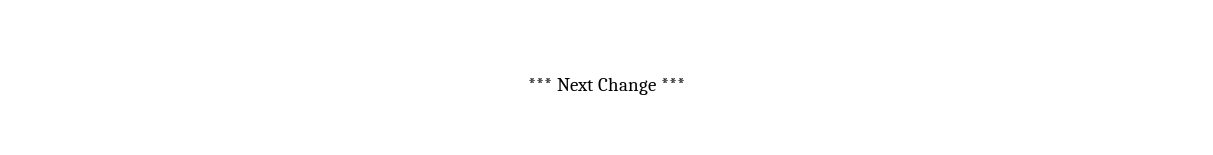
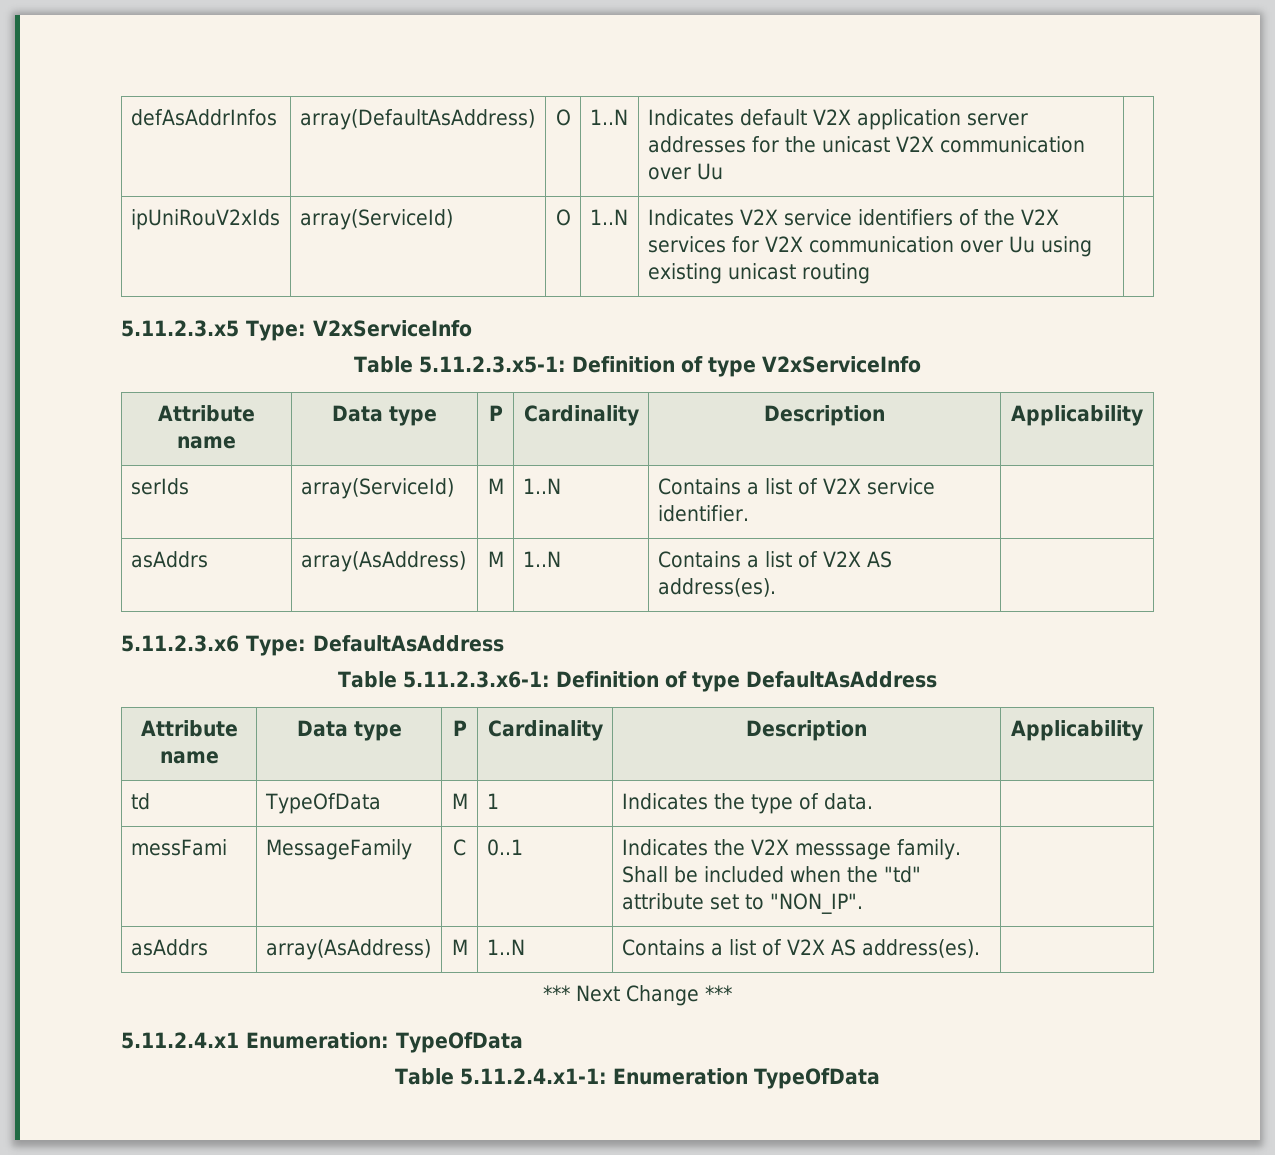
[527,77,686,95] *** Next Change *** -> [130,109,277,126] [299,109,535,130] [555,109,571,126] [589,109,628,125] [647,109,1028,130] [647,136,1085,153] [647,163,723,180] [130,209,280,230] [299,209,453,230] [555,209,571,226] [589,209,628,225] [647,209,1059,226] [647,236,1092,257] [647,263,870,284] [121,320,472,341] [354,356,921,377] [158,405,255,422] [177,436,236,449] [332,405,437,426] [488,405,503,421] [523,405,639,426] [764,405,885,426] [1011,405,1143,426] [130,478,189,495] [300,478,454,499] [487,478,504,494] [522,478,561,494] [657,478,935,495] [657,505,749,522] [130,551,208,568] [300,551,466,572] [487,551,504,567] [522,551,561,567] [657,551,892,568] [657,578,776,597] [121,635,504,656] [338,671,937,692] [140,720,238,737] [159,751,219,764] [296,720,402,741] [452,720,467,736] [487,720,603,741] [746,720,867,741] [1011,720,1143,741] [130,793,150,810] [264,793,381,814] [451,793,468,809] [486,793,499,809] [621,793,873,814] [130,839,227,856] [265,839,412,860] [453,839,466,856] [486,839,523,856] [621,839,961,860] [621,866,921,883] [621,893,863,914] [130,939,208,956] [265,939,431,960] [451,939,468,955] [486,939,525,955] [621,939,980,958] [543,985,732,1006] [121,1032,523,1053] [394,1068,881,1089] defAsAddrInfos | array(DefaultAsAddress) | O | 1..N | Indicates default V2X application server addresses for the unicast V2X communication over Uu | // ipUniRouV2xIds | array(ServiceId) | O | 1..N | Indicates V2X service identifiers of the V2X services for V2X communication over Uu using existing unicast routing | // 5.11.2.3.x5 Type: V2xServiceInfo // Table 5.11.2.3.x5-1: Definition of type V2xServiceInfo // Attribute name | Data type | P | Cardinality | Description | Applicability // serIds | array(ServiceId) | M | 1..N | Contains a list of V2X service identifier. | // asAddrs | array(AsAddress) | M | 1..N | Contains a list of V2X AS address(es). | // 5.11.2.3.x6 Type: DefaultAsAddress // Table 5.11.2.3.x6-1: Definition of type DefaultAsAddress // Attribute name | Data type | P | Cardinality | Description | Applicability // td | TypeOfData | M | 1 | Indicates the type of data. | // messFami | MessageFamily | C | 0..1 | Indicates the V2X messsage family. Shall be included when the "td" attribute set to "NON_IP". | // asAddrs | array(AsAddress) | M | 1..N | Contains a list of V2X AS address(es). | // *** Next Change *** // 5.11.2.4.x1 Enumeration: TypeOfData // Table 5.11.2.4.x1-1: Enumeration TypeOfData

